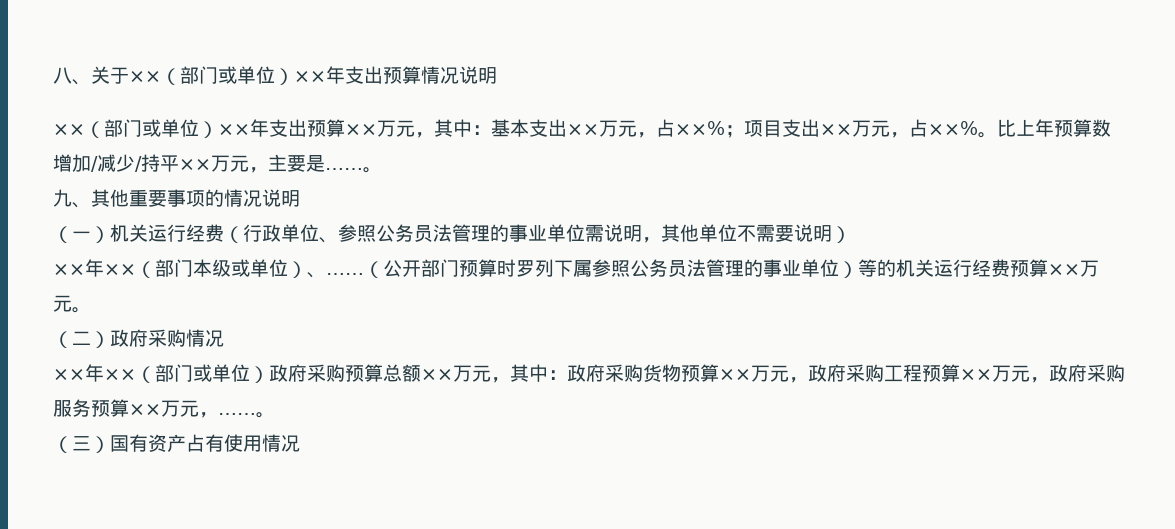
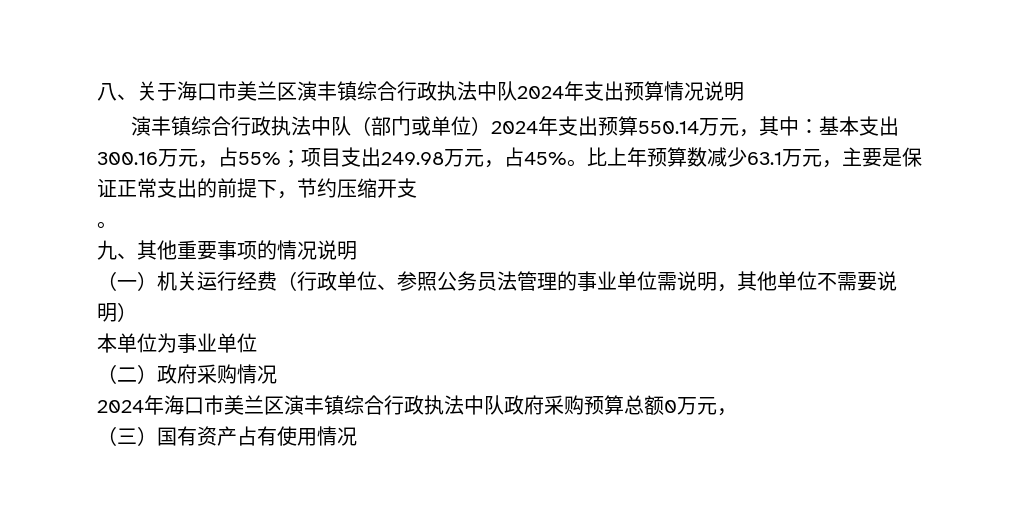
[129,66,326,85] ××（部门或单位）×× -> [177,81,564,101] 海口市美兰区演丰镇综合行政执法中队2024
[53,119,377,138] ××（部门或单位）××年支出预算×× -> [131,116,700,136] 演丰镇综合行政执法中队（部门或单位）2024年支出预算550.14
[567,119,725,138] ××万元，占××% -> [97,147,281,168] 300.16万元，占55%
[820,119,978,138] ××万元，占××% -> [381,147,567,168] 249.98万元，占45%
[53,154,363,173] 增加/减少/持平××万元，主要是…… -> [707,147,922,168] [97,178,417,199] 减少63.1万元，主要是保证正常支出的前提下，节约压缩开支 //
[53,259,1099,278] [53,295,91,313] ××年××（部门本级或单位）、……（公开部门预算时罗列下属参照公务员法管理的事业单位）等的机关运行经费预算××万元。 -> [97,333,257,353] 本单位为事业单位
[53,364,269,383] ××年××（部门或单位） -> [97,395,504,415] 2024年海口市美兰区演丰镇综合行政执法中队
[421,364,1125,383] [53,399,275,418] ××万元，其中：政府采购货物预算××万元，政府采购工程预算××万元，政府采购服务预算××万元，……。 -> [664,397,737,416] 0万元，

